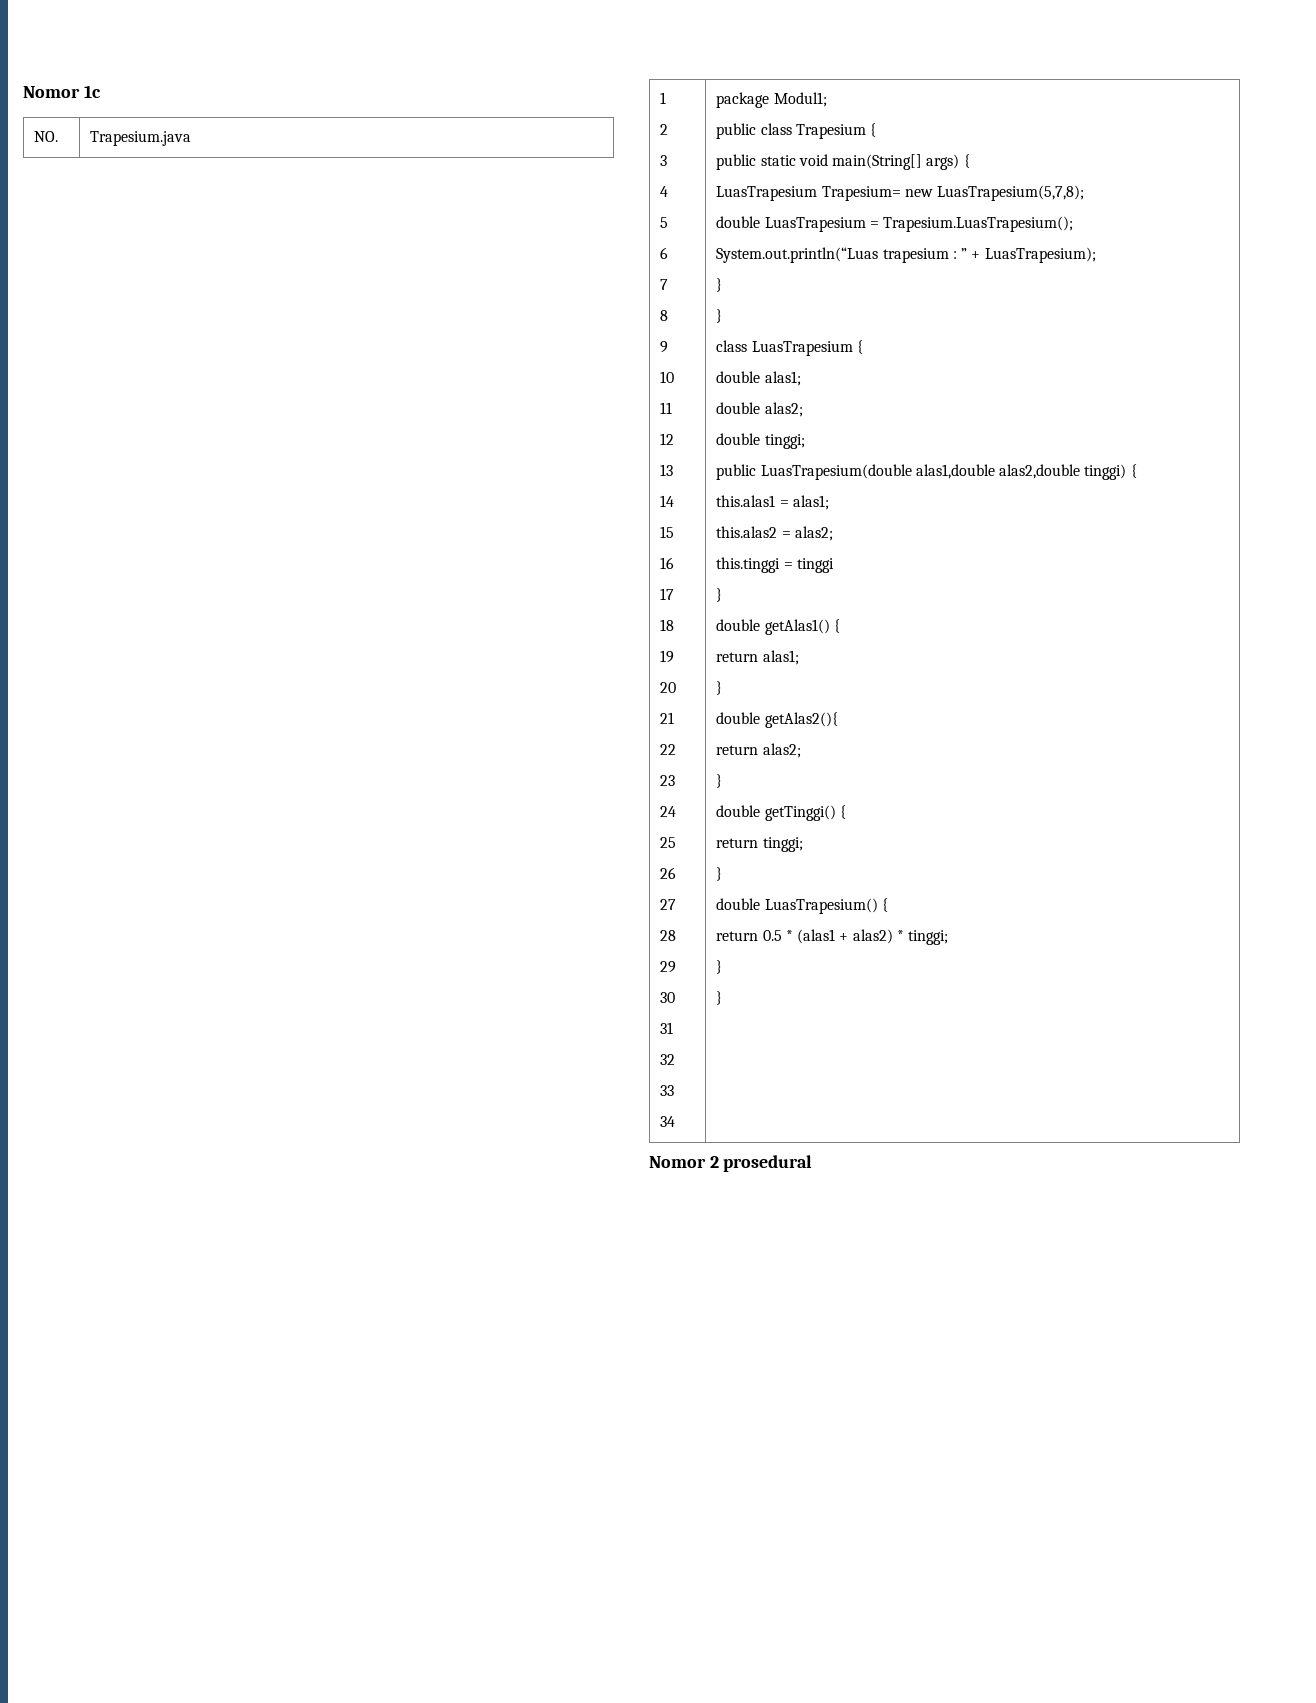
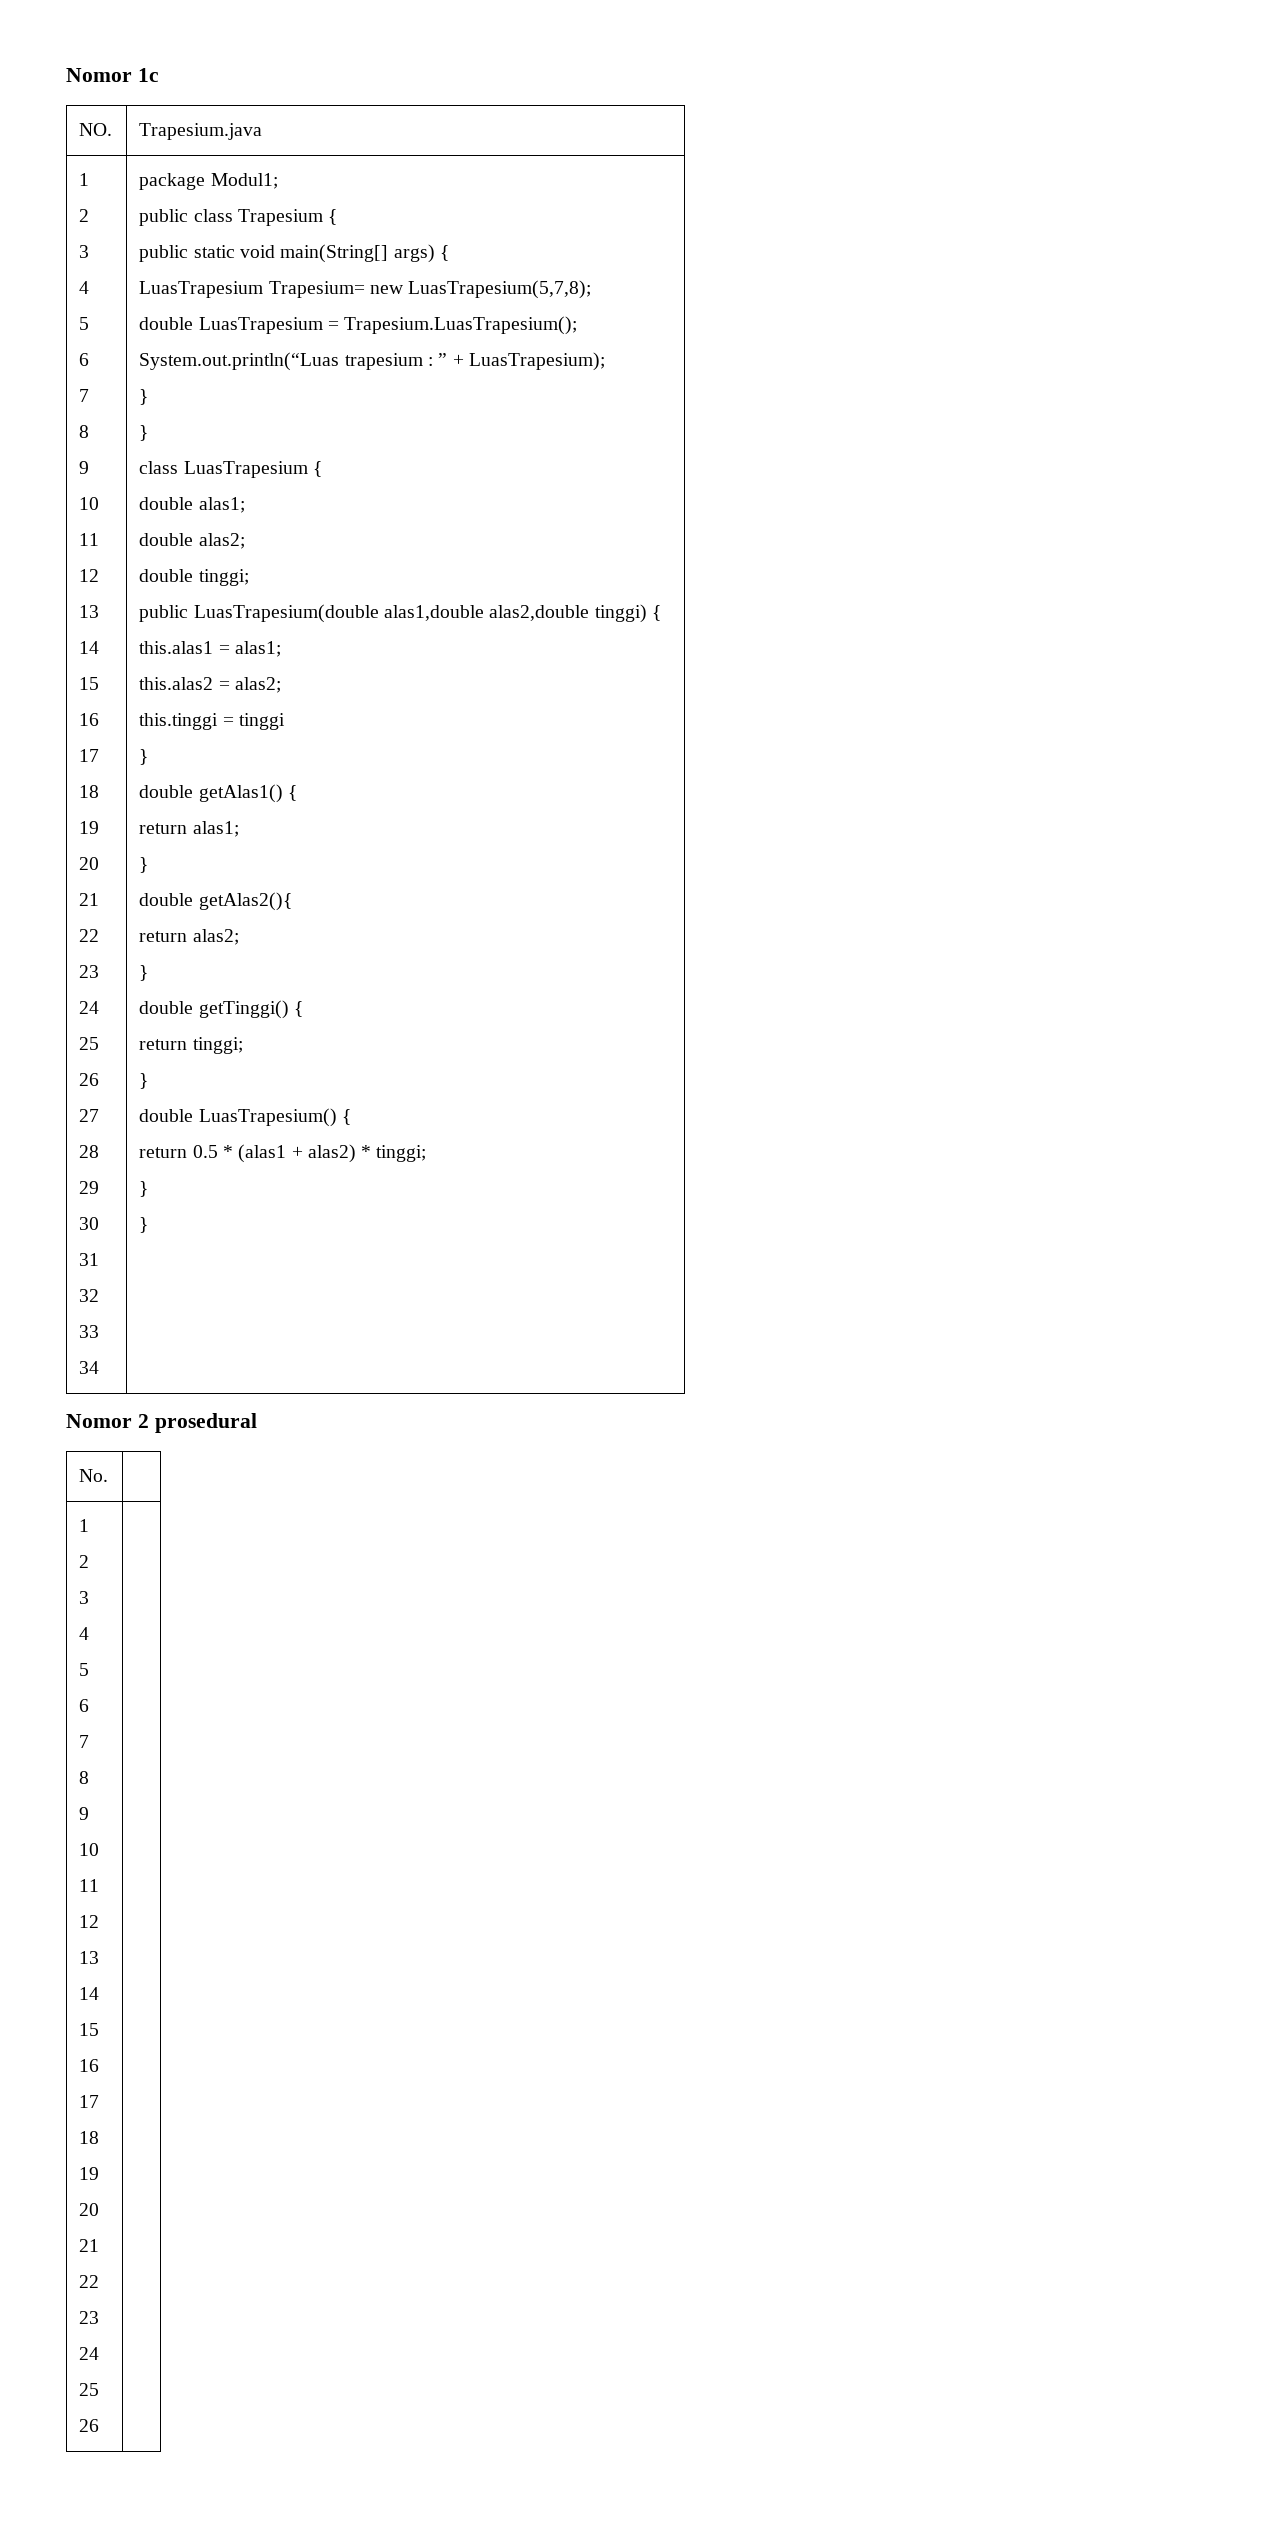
(813, 1163) none -> [79,1469,109,1482] [79,1519,90,1532] [79,1555,90,1568] [79,1591,90,1604] [79,1627,90,1640] [79,1663,90,1676] [79,1699,90,1712] [79,1735,90,1748] [79,1771,90,1784] [79,1807,90,1820] [79,1843,100,1856] [79,1879,100,1892] [79,1915,100,1928] [79,1951,100,1964] [79,1987,100,2000] [79,2023,100,2036] [79,2059,100,2072] [79,2095,100,2108] [79,2131,100,2144] [79,2167,100,2180] [79,2203,100,2216] [79,2239,100,2252] [79,2275,100,2288] [79,2311,100,2324] [79,2347,100,2360] [79,2383,100,2396] [79,2419,100,2432] // No. | // 1 // 2 // 3 // 4 // 5 // 6 // 7 // 8 // 9 // 10 // 11 // 12 // 13 // 14 // 15 // 16 // 17 // 18 // 19 // 20 // 21 // 22 // 23 // 24 // 25 // 26 |

